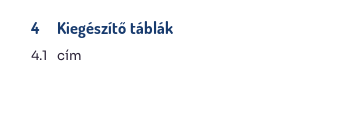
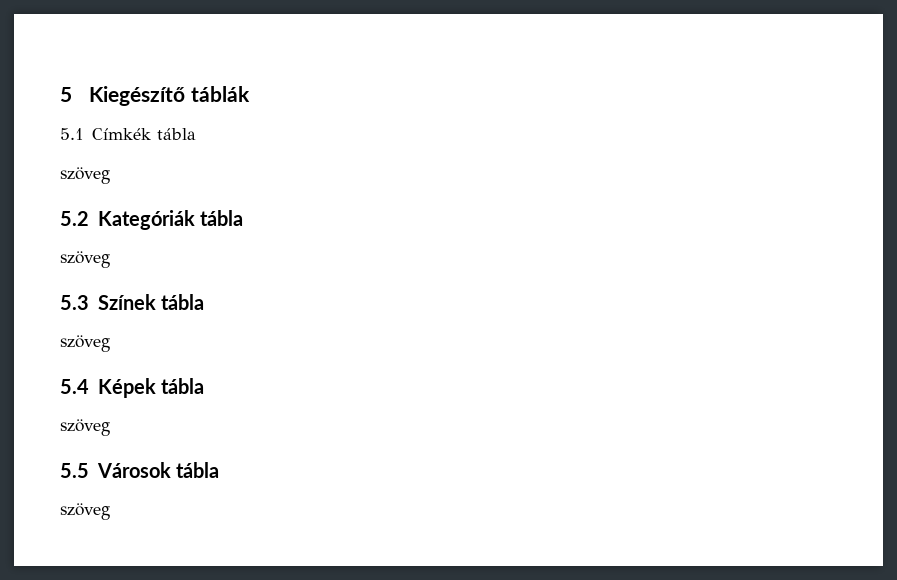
[30,22,40,34] 4 -> [60,87,72,102] 5
[31,49,82,61] 4.1 cím -> [60,128,196,140] [60,167,110,184] [60,210,244,230] [60,251,110,268] [60,294,205,310] [60,335,110,352] [60,378,205,398] [60,419,110,436] [60,462,220,478] [60,503,110,520] 5.1 Címkék tábla // szöveg // 5.2 Kategóriák tábla // szöveg // 5.3 Színek tábla // szöveg // 5.4 Képek tábla // szöveg // 5.5 Városok tábla // szöveg

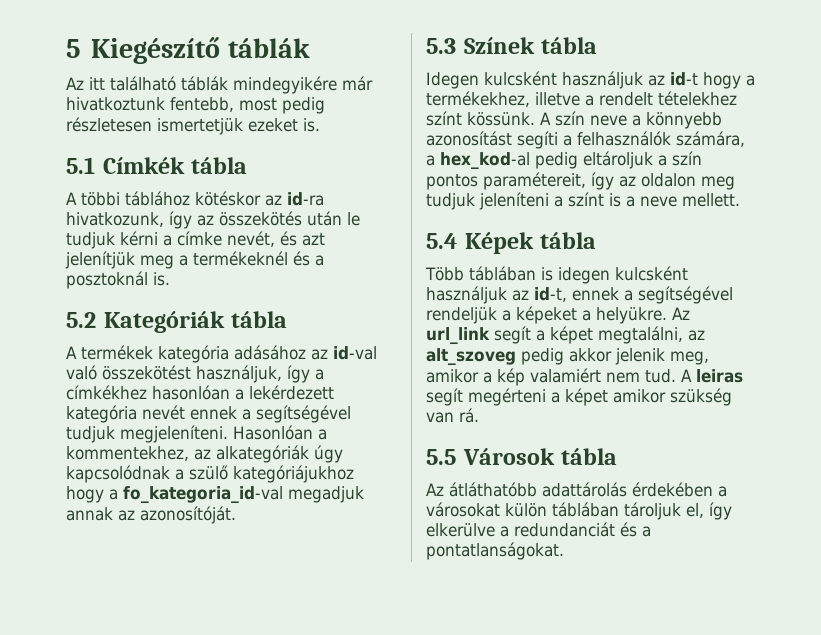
[60,128,196,140] [60,167,110,184] [60,210,244,230] [60,251,110,268] [60,294,205,310] [60,335,110,352] [60,378,205,398] [60,419,110,436] [60,462,220,478] [60,503,110,520] 5.1 Címkék tábla // szöveg // 5.2 Kategóriák tábla // szöveg // 5.3 Színek tábla // szöveg // 5.4 Képek tábla // szöveg // 5.5 Városok tábla // szöveg -> [66,76,373,94] [66,97,325,114] [66,117,320,135] [66,157,247,174] [66,191,324,206] [66,211,360,229] [66,231,325,249] [65,251,324,269] [66,271,170,289] [66,311,287,333] [66,345,377,363] [66,365,324,383] [66,385,334,400] [66,405,351,423] [66,425,327,443] [66,445,343,463] [66,465,354,483] [66,486,364,504] [66,506,236,524] [426,37,597,54] [426,71,755,89] [426,91,737,107] [426,111,722,129] [426,131,745,149] [426,151,702,170] [426,172,735,190] [426,192,740,210] [426,232,596,254] [425,266,688,284] [426,286,733,304] [426,306,690,324] [426,326,705,345] [426,348,709,366] [426,368,743,386] [426,388,732,406] [426,408,479,423] [426,448,617,465] [426,482,727,497] [426,502,732,520] [426,522,651,537] [426,542,564,560] Az itt található táblák mindegyikére már hivatkoztunk fentebb, most pedig részletesen ismertetjük ezeket is. // 5.1 Címkék tábla // A többi táblához kötéskor az id-ra hivatkozunk, így az összekötés után le tudjuk kérni a címke nevét, és azt jelenítjük meg a termékeknél és a posztoknál is. // 5.2 Kategóriák tábla // A termékek kategória adásához az id-val való összekötést használjuk, így a címkékhez hasonlóan a lekérdezett kategória nevét ennek a segítségével tudjuk megjeleníteni. Hasonlóan a kommentekhez, az alkategóriák úgy kapcsolódnak a szülő kategóriájukhoz hogy a fo_kategoria_id-val megadjuk annak az azonosítóját. // 5.3 Színek tábla // Idegen kulcsként használjuk az id-t hogy a termékekhez, illetve a rendelt tételekhez színt kössünk. A szín neve a könnyebb azonosítást segíti a felhasználók számára, a hex_kod-al pedig eltároljuk a szín pontos paramétereit, így az oldalon meg tudjuk jeleníteni a színt is a neve mellett. // 5.4 Képek tábla // Több táblában is idegen kulcsként használjuk az id-t, ennek a segítségével rendeljük a képeket a helyükre. Az url_link segít a képet megtalálni, az alt_szoveg pedig akkor jelenik meg, amikor a kép valamiért nem tud. A leiras segít megérteni a képet amikor szükség van rá. // 5.5 Városok tábla // Az átláthatóbb adattárolás érdekében a városokat külön táblában tároljuk el, így elkerülve a redundanciát és a pontatlanságokat.

